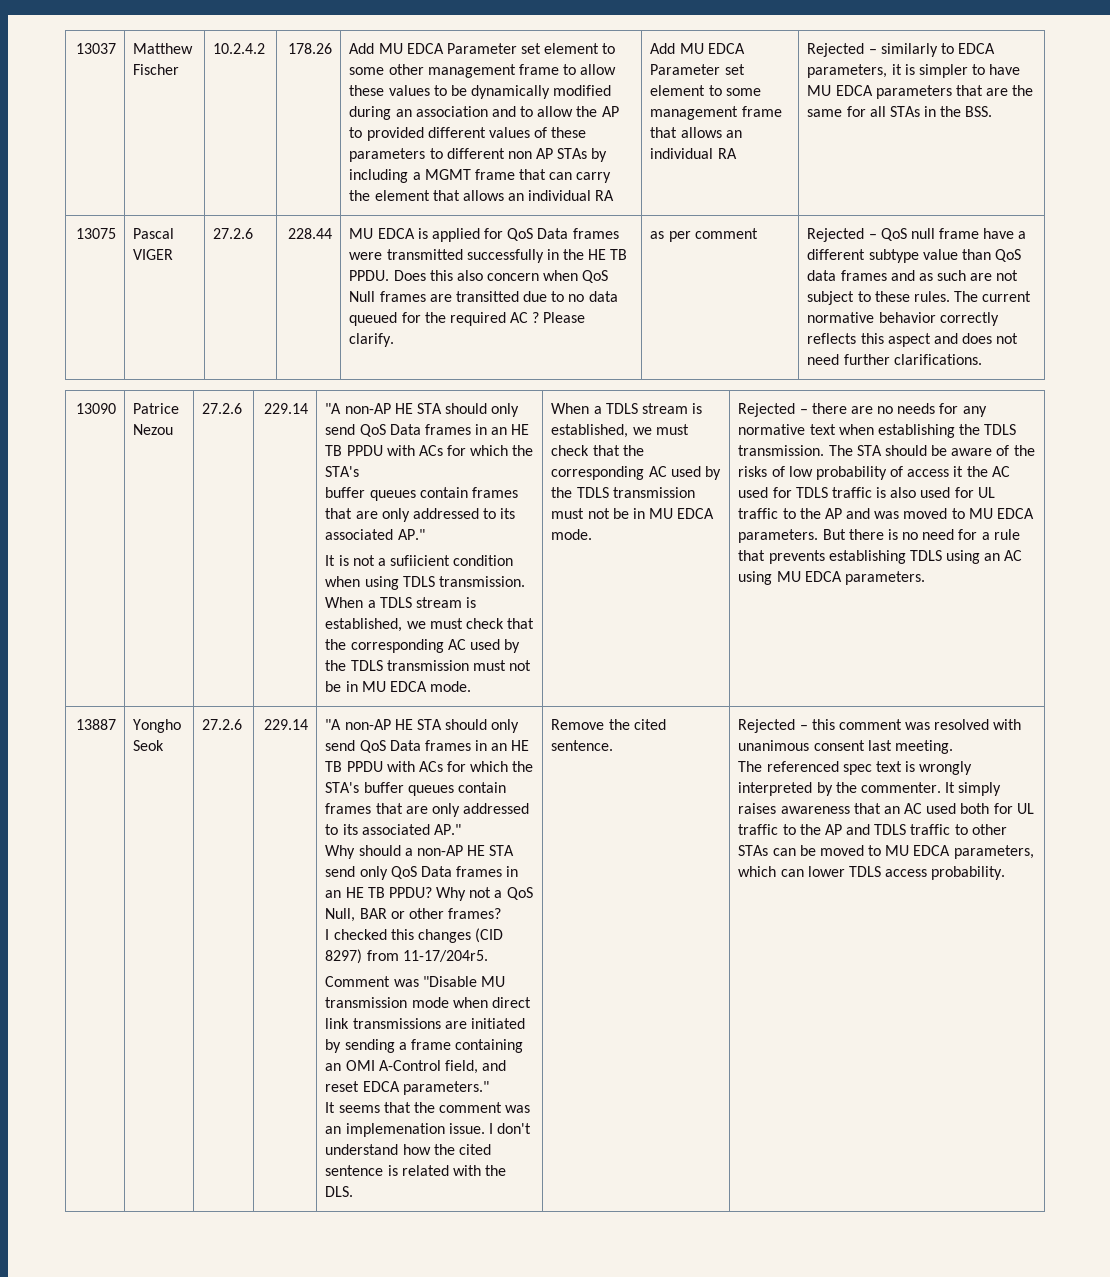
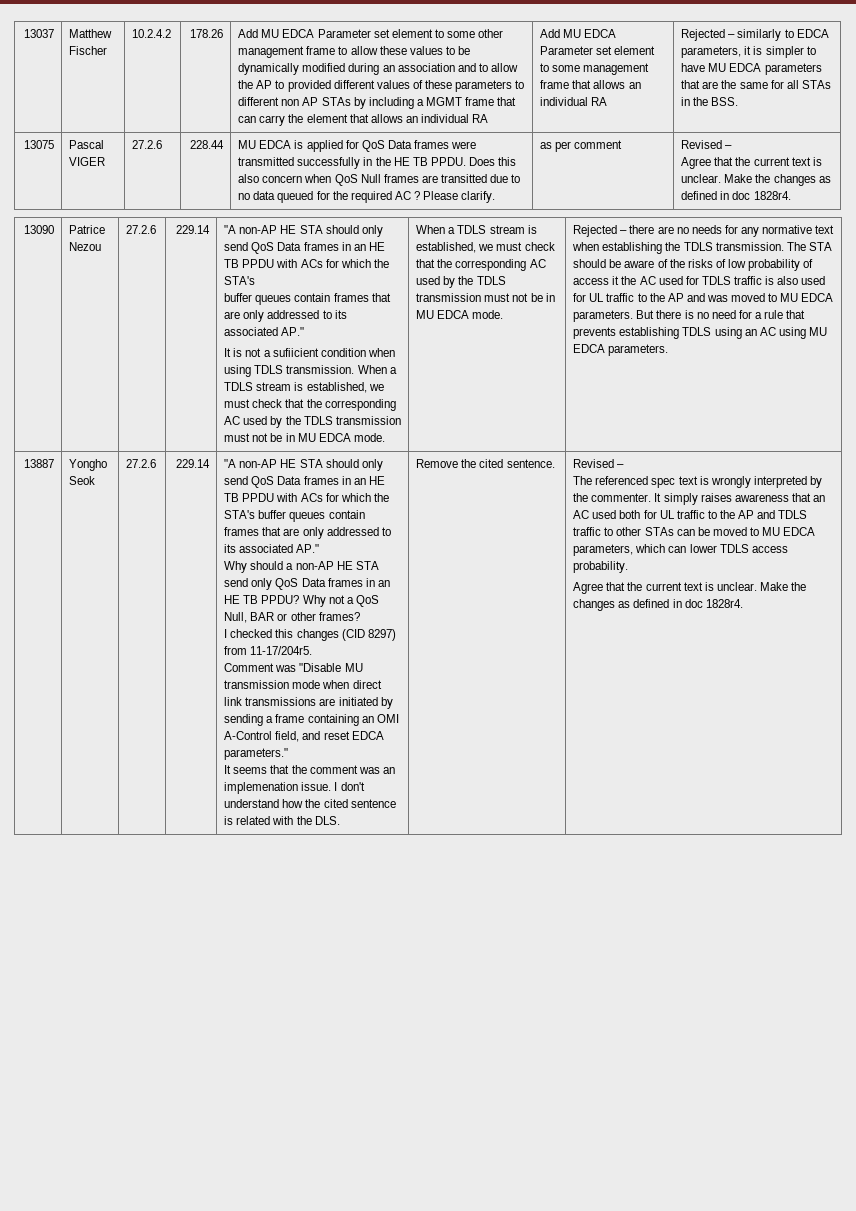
[807,228,1027,242] [807,249,1022,263] [807,270,1019,281] [807,291,1032,305] [807,312,999,326] [807,333,1019,347] [807,354,982,365] Rejected – QoS null frame have a different subtype value than QoS data frames and as such are not subject to these rules. The current normative behavior correctly reflects this aspect and does not need further clarifications. -> [681,140,733,149] [681,157,822,169] [681,174,831,186] [681,191,791,200] Revised – // Agree that the current text is unclear. Make the changes as defined in doc 1828r4.
[738,719,1022,733] [738,740,953,754] Rejected – this comment was resolved with unanimous consent last meeting. -> [573,459,625,468] Revised –
(1006, 873) none -> [573,582,807,594] [573,599,743,611] // Agree that the current text is unclear. Make the changes as defined in doc 1828r4.

